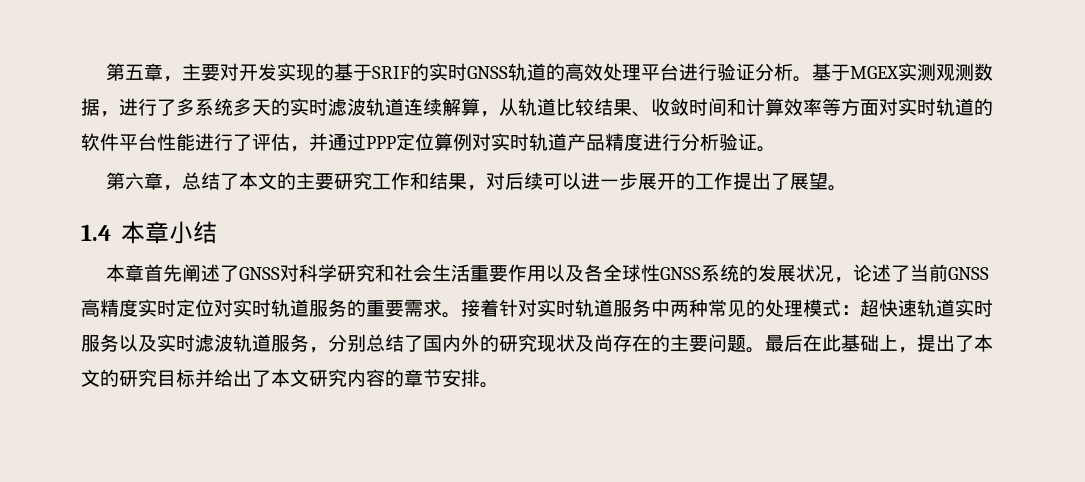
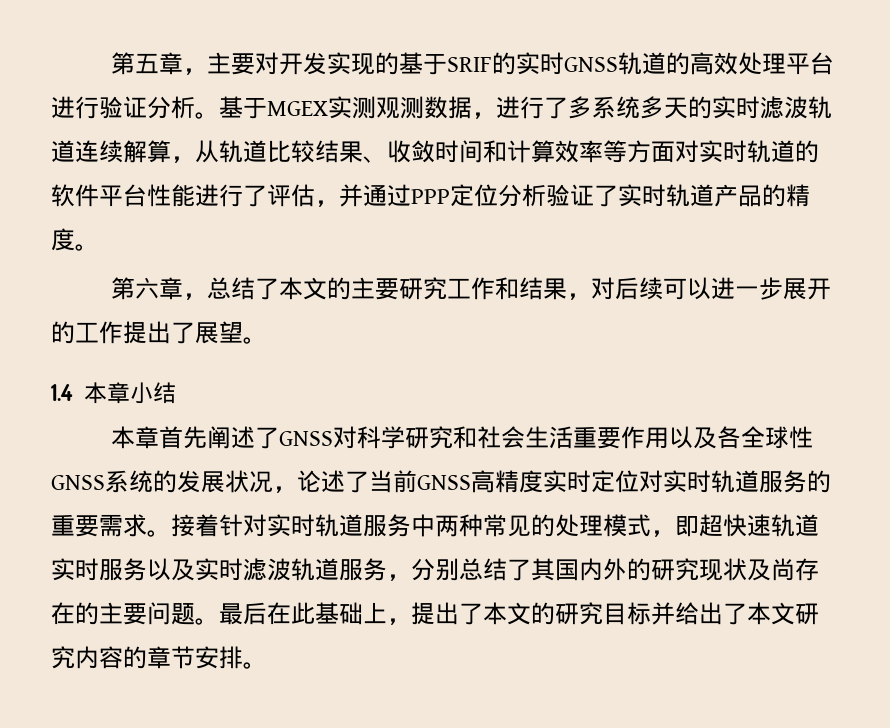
[434,133,491,151] 算例对 -> [498,184,618,207] 分析验证了
[605,133,757,151] 精度进行分析验证 -> [762,184,810,207] [51,228,75,251] 的精度
[841,305,860,315] ： -> [651,516,699,537] ，即
(423, 343) none -> [531,558,555,581] 其

